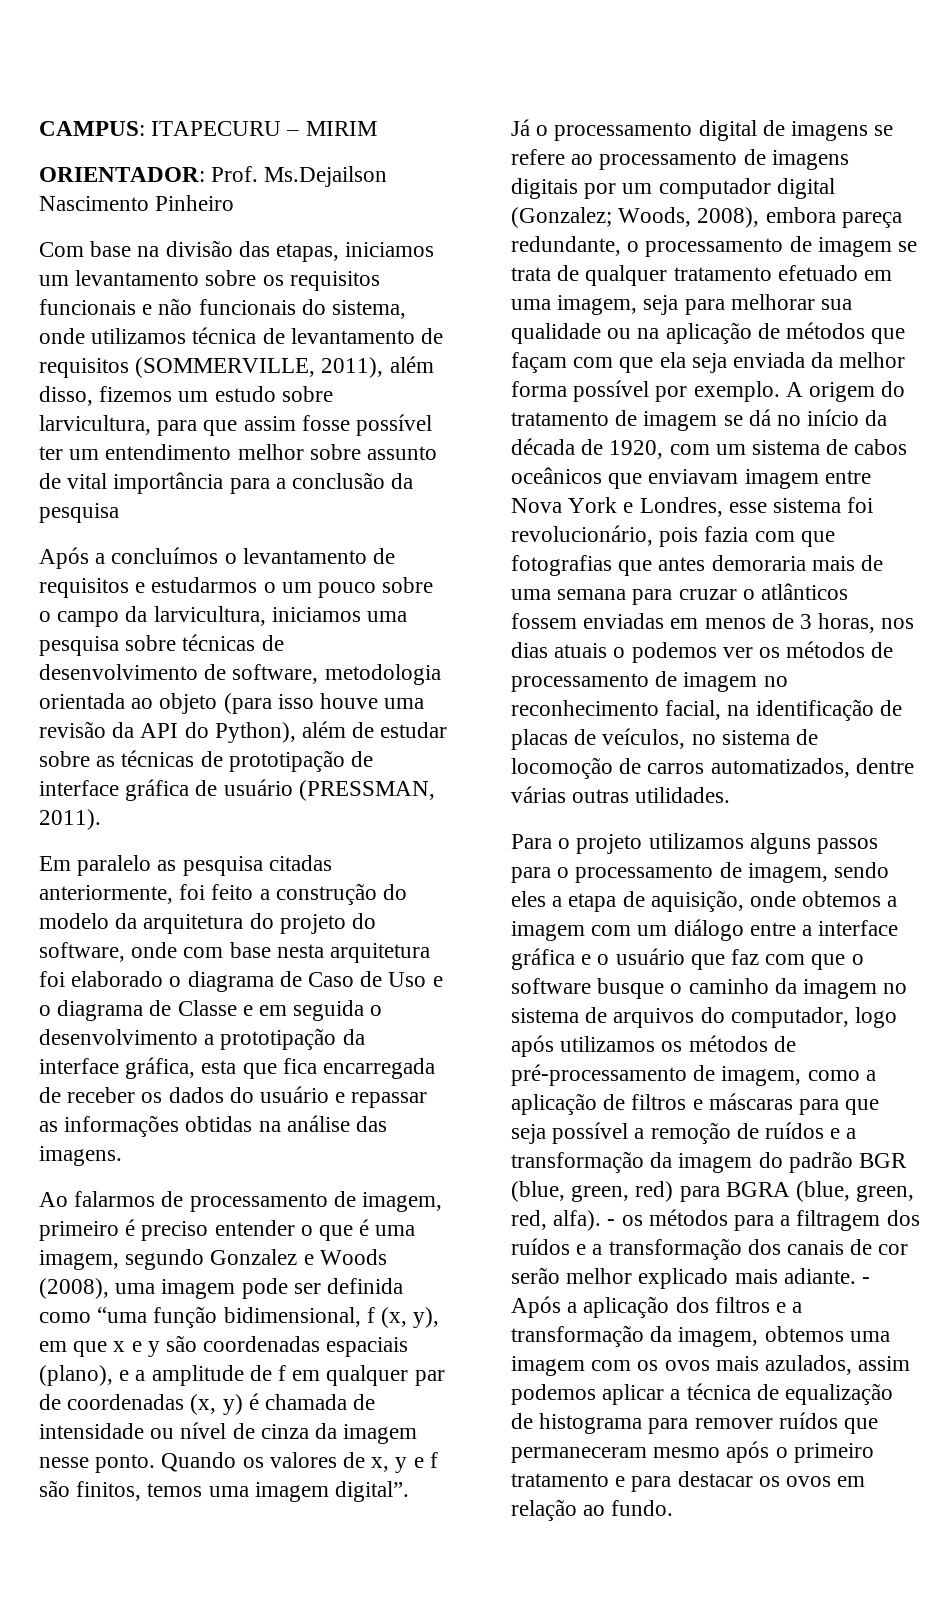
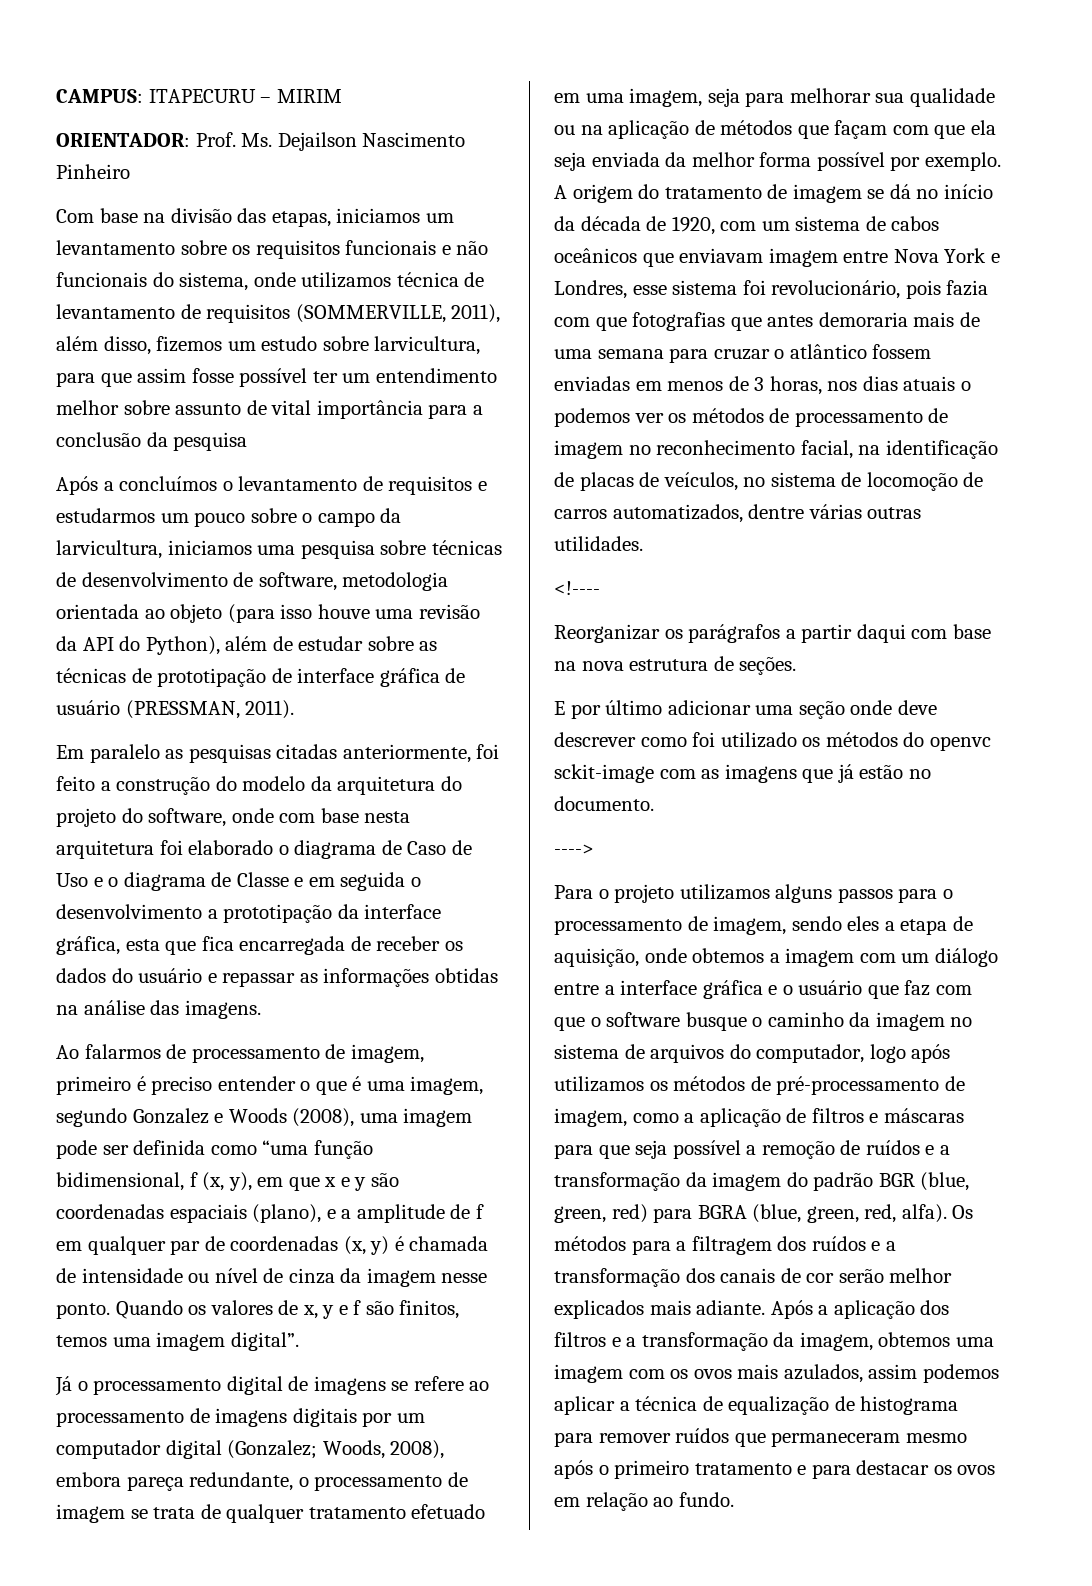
[264,166,388,187] Ms.Dejailson -> [241,132,357,151] Ms. Dejailson
[263,582,276,593] o -> (155, 515) none
[182,856,263,876] pesquisa -> [188,744,271,763] pesquisas
[761,583,849,600] atlânticos -> [789,344,867,359] atlântico
(731, 795) none -> [554,581,600,595] [554,624,991,643] [554,656,797,675] [554,700,937,719] [554,732,991,751] [554,764,931,783] [554,796,654,811] [554,844,594,855] // <!---- // Reorganizar os parágrafos a partir daqui com base na nova estrutura de seções. // E por último adicionar uma seção onde deve descrever como foi utilizado os métodos do openvc sckit-image com as imagens que já estão no documento. // ---->
[607,1215,643,1226] - os -> [952,1205,974,1219] Os
[638,1268,729,1289] explicado -> [554,1300,644,1319] explicados
[862,1277,871,1284] - -> (766, 1307) none

